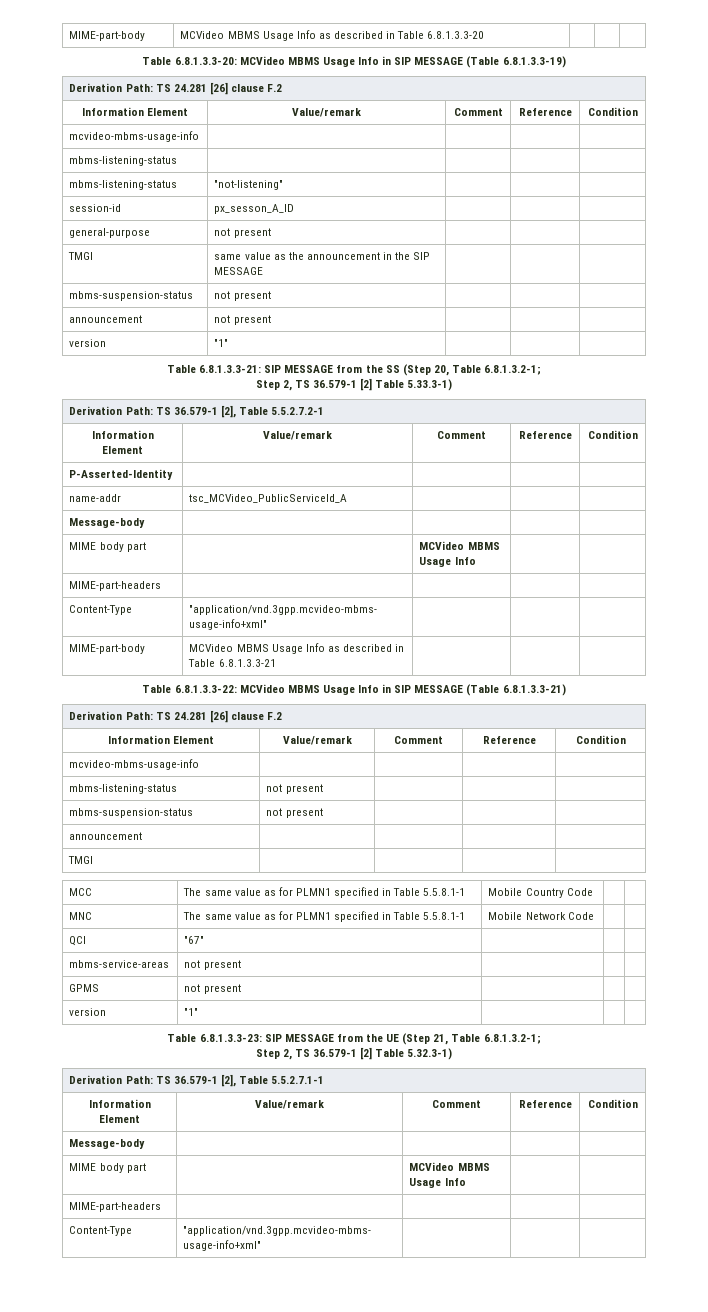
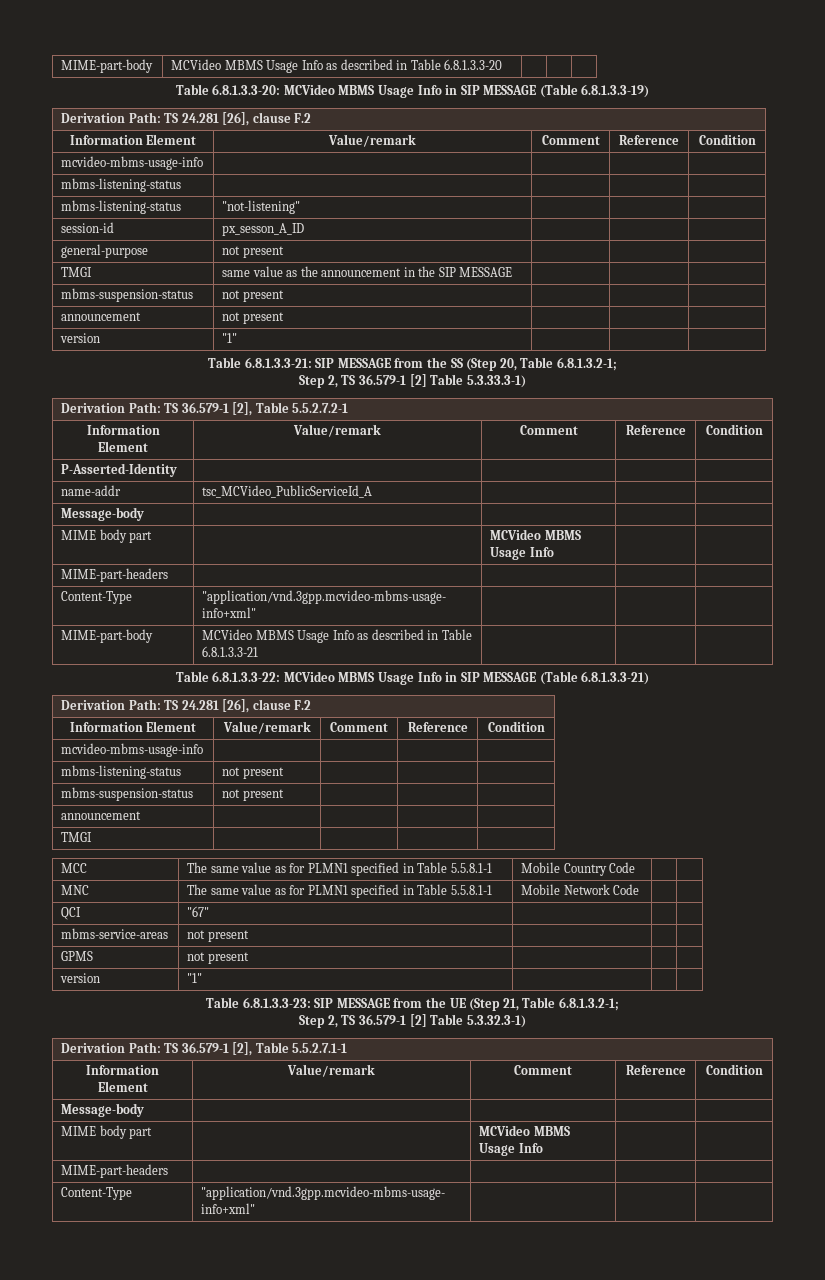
[209,82,228,95] [26] -> [222,112,250,126] [26],
[407,379,453,391] 5.33.3-1) -> [466,375,526,388] 5.3.33.3-1)
[209,710,228,723] [26] -> [222,699,250,713] [26],
[407,1048,453,1060] 5.32.3-1) -> [466,1015,526,1028] 5.3.32.3-1)

